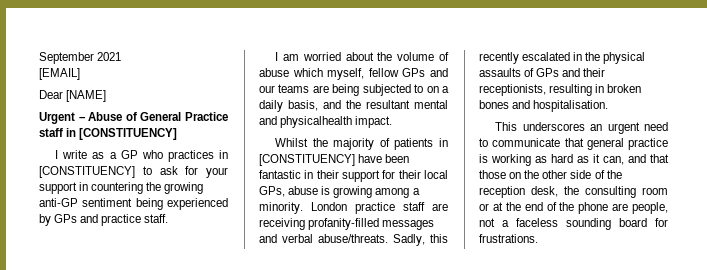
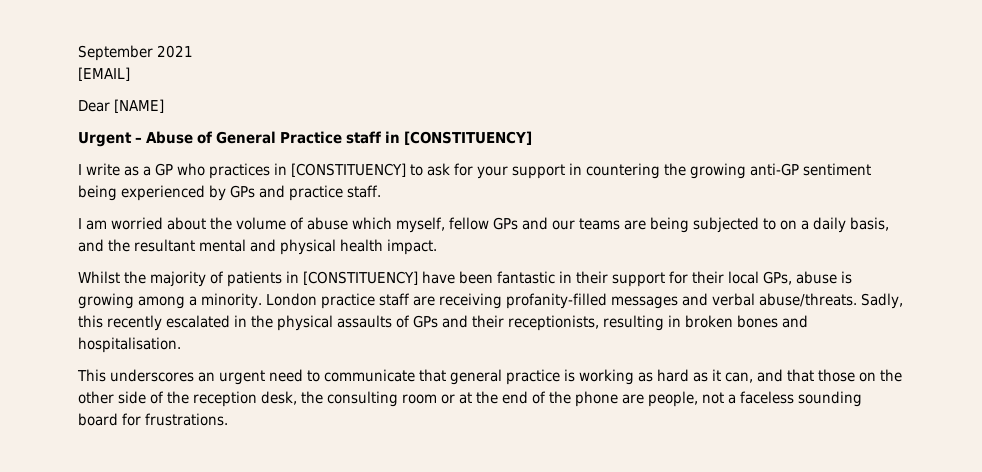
[280,116,353,128] physicalhealth -> [280,239,383,255] physical health

